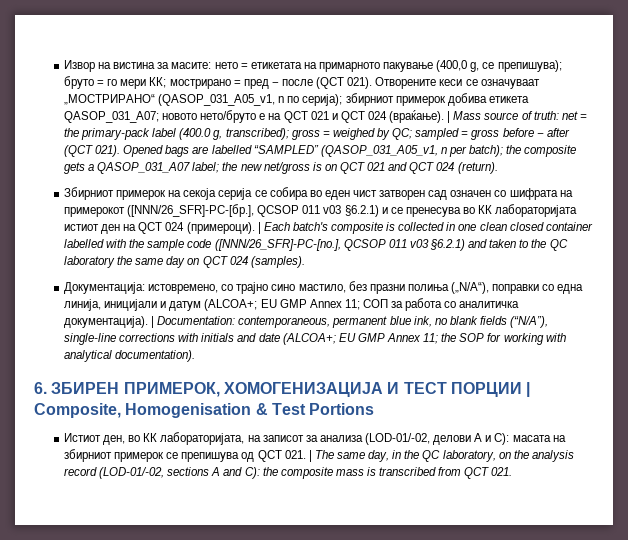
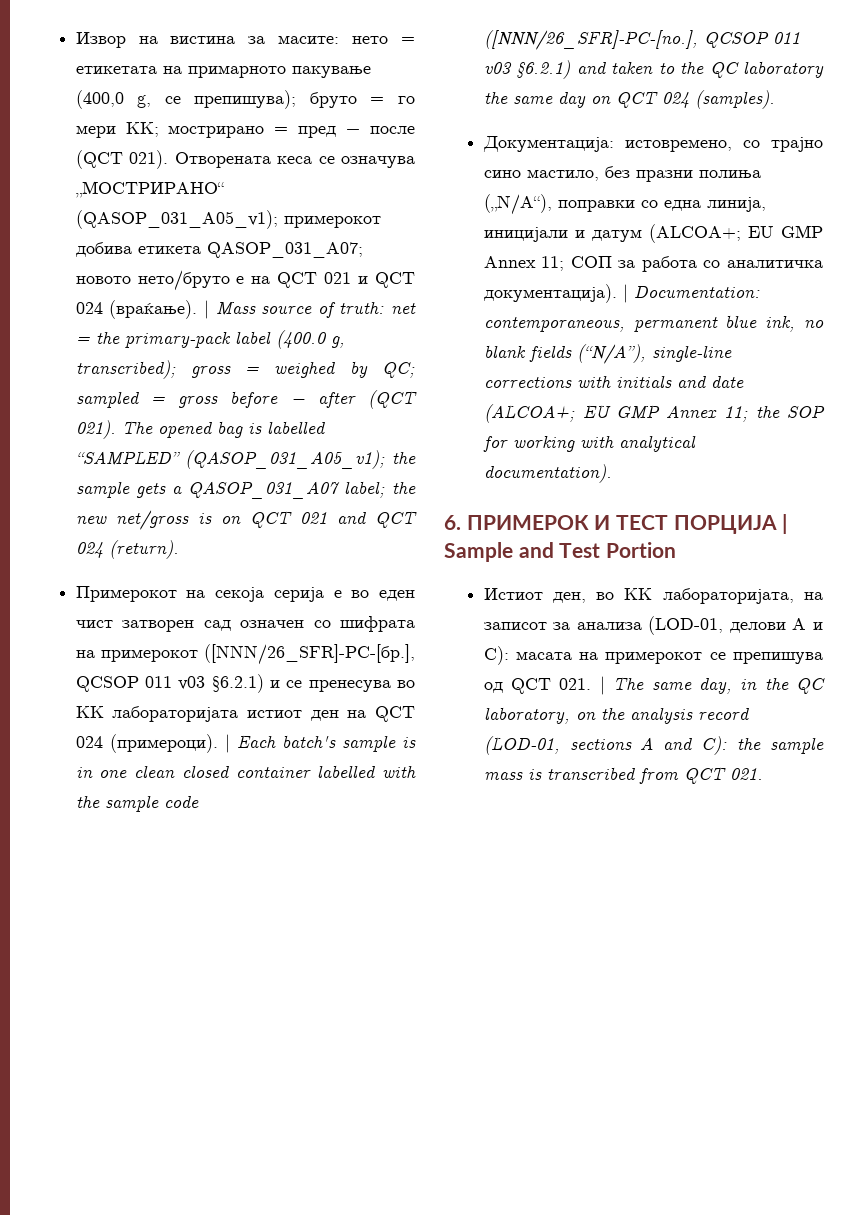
[375,77,540,89] [64,93,446,106] Отворените кеси се означуваат „МОСТРИРАНО“ (QASOP_031_A05_v1, n по серија); збирниот примерок -> [174,152,415,168] [75,181,224,198] [75,210,381,229] Отворената кеса се означува „МОСТРИРАНО“ (QASOP_031_A05_v1); примерокот
[123,145,577,157] Opened bags are labelled “SAMPLED” (QASOP_031_A05_v1, n per batch); the composite -> [121,421,326,438] [75,450,417,469] [75,481,130,498] The opened bag is labelled “SAMPLED” (QASOP_031_A05_v1); the sample
[64,187,167,200] Збирниот примерок -> [75,586,177,602] Примерокот
[254,187,308,200] се собира -> [333,590,342,598] е
[330,222,445,234] composite is collected -> [341,735,416,752] sample is
[51,382,531,397] [34,403,375,418] ЗБИРЕН ПРИМЕРОК, ХОМОГЕНИЗАЦИЈА И ТЕСТ ПОРЦИИ | Composite, Homogenisation & Test Portions -> [466,514,788,534] [444,542,677,562] ПРИМЕРОК И ТЕСТ ПОРЦИЈА | Sample and Test Portion
[364,433,430,445] (LOD-01/-02, -> [648,616,724,635] (LOD-01,
[64,449,165,462] збирниот примерок -> [605,651,703,664] примерокот
[99,467,165,479] (LOD-01/-02, -> [483,736,560,755] (LOD-01,
[280,467,333,479] composite -> [770,737,824,754] sample

